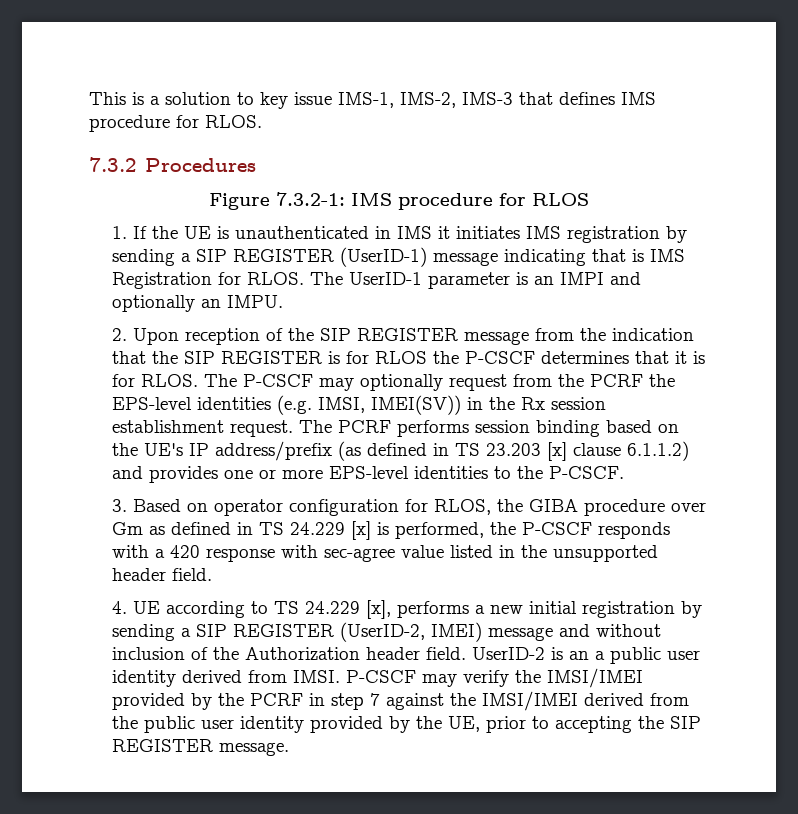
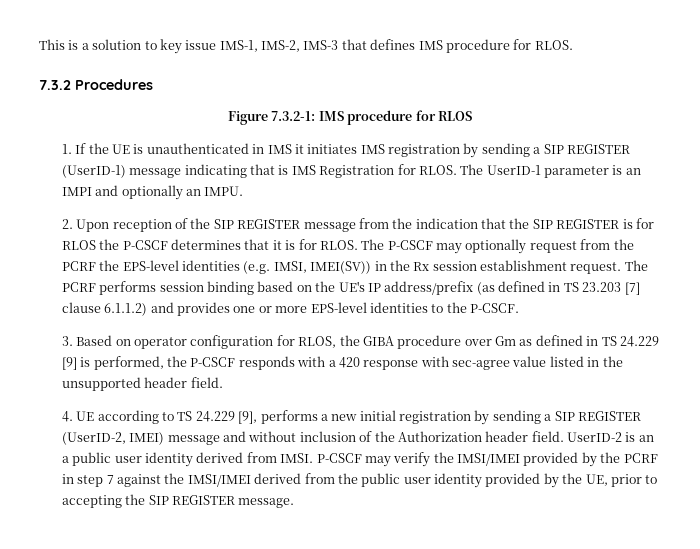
[547,442,568,461] [x] -> [624,282,640,295] [7]
[351,521,372,540] [x] -> [61,357,77,370] [9]
[366,600,392,619] [x], -> [238,411,258,424] [9],

